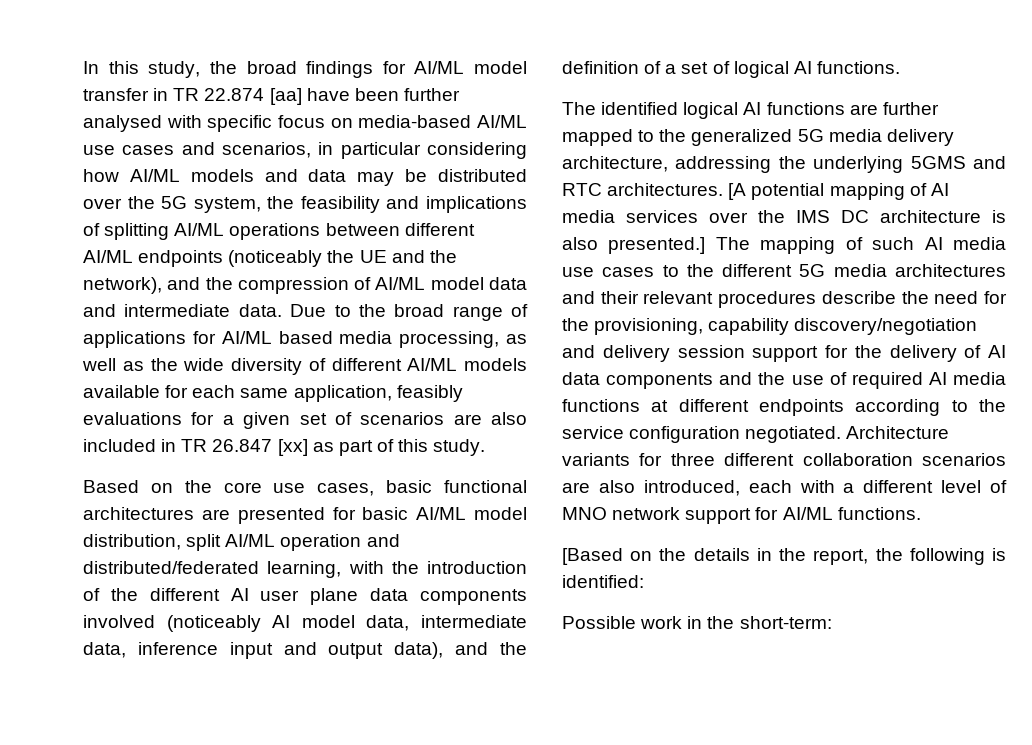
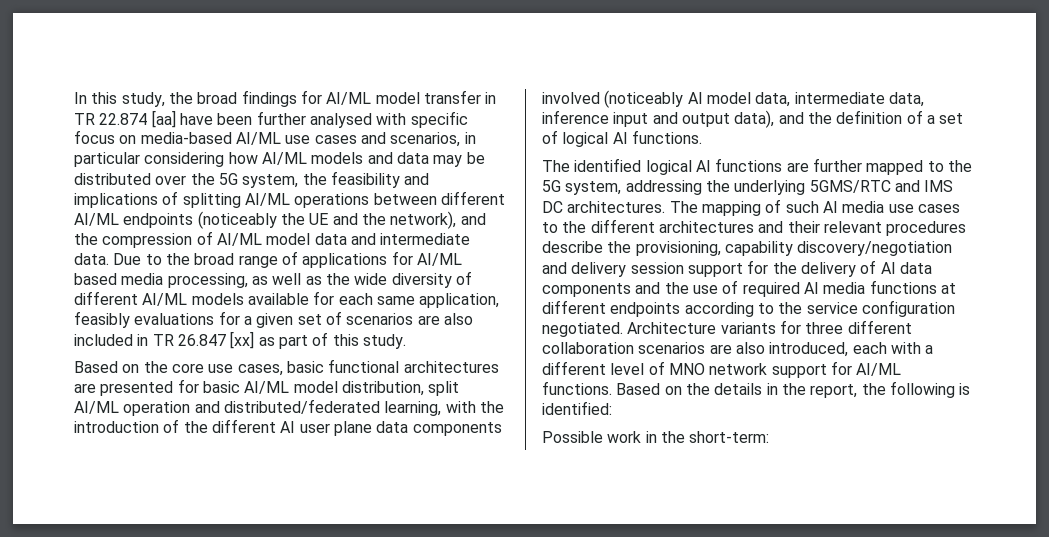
[691,129,954,146] [562,156,1006,173] [562,183,949,200] [562,210,1006,223] [562,237,706,254] generalized 5G media delivery architecture, addressing the underlying 5GMS and RTC architectures. [A potential mapping of AI media services over the IMS DC architecture is also presented.] -> [542,180,954,195] [542,201,666,213] 5G system, addressing the underlying 5GMS/RTC and IMS DC architectures.
[799,264,887,277] 5G media -> (655, 226) none
[934,291,1007,304] [562,318,589,331] need for the -> (632, 247) none
[562,548,623,565] // [Based -> [616,383,661,395] Based

